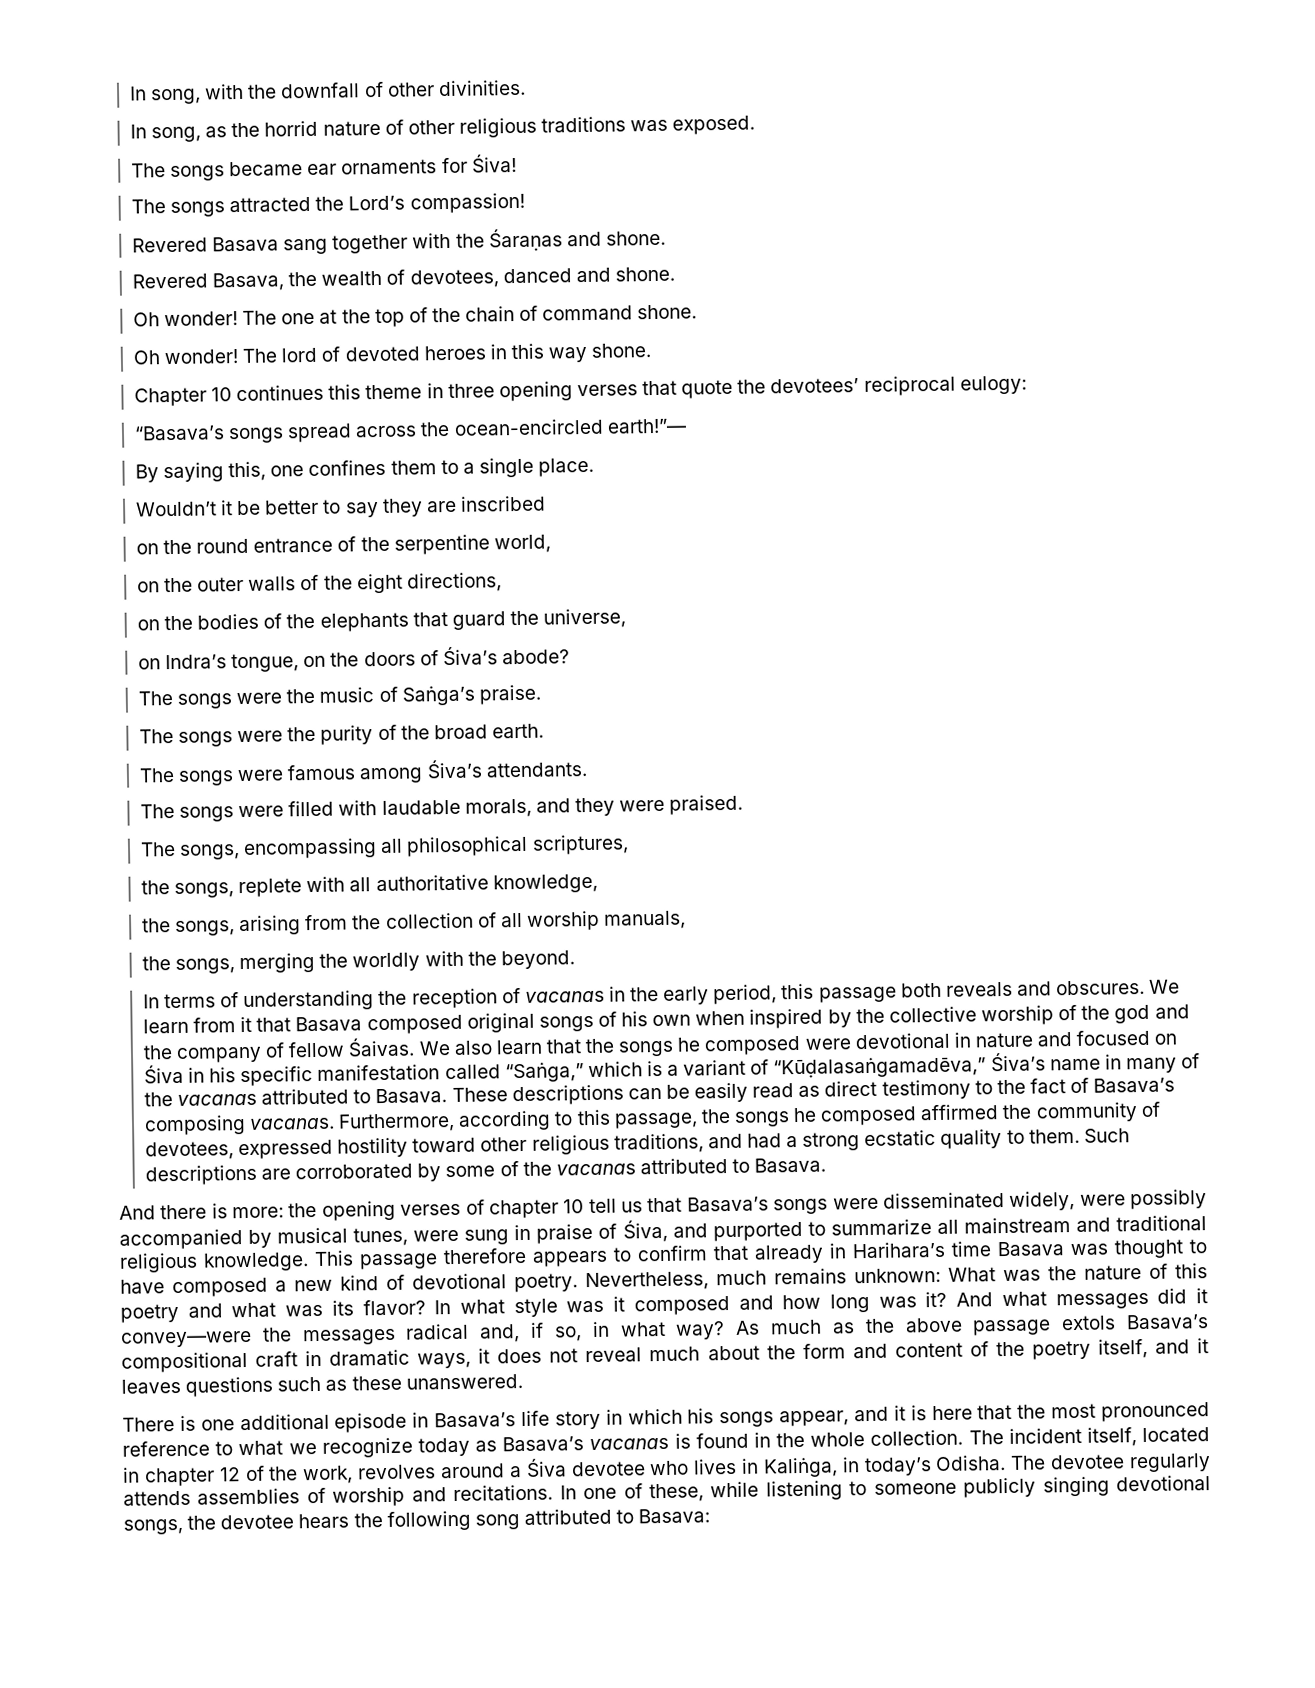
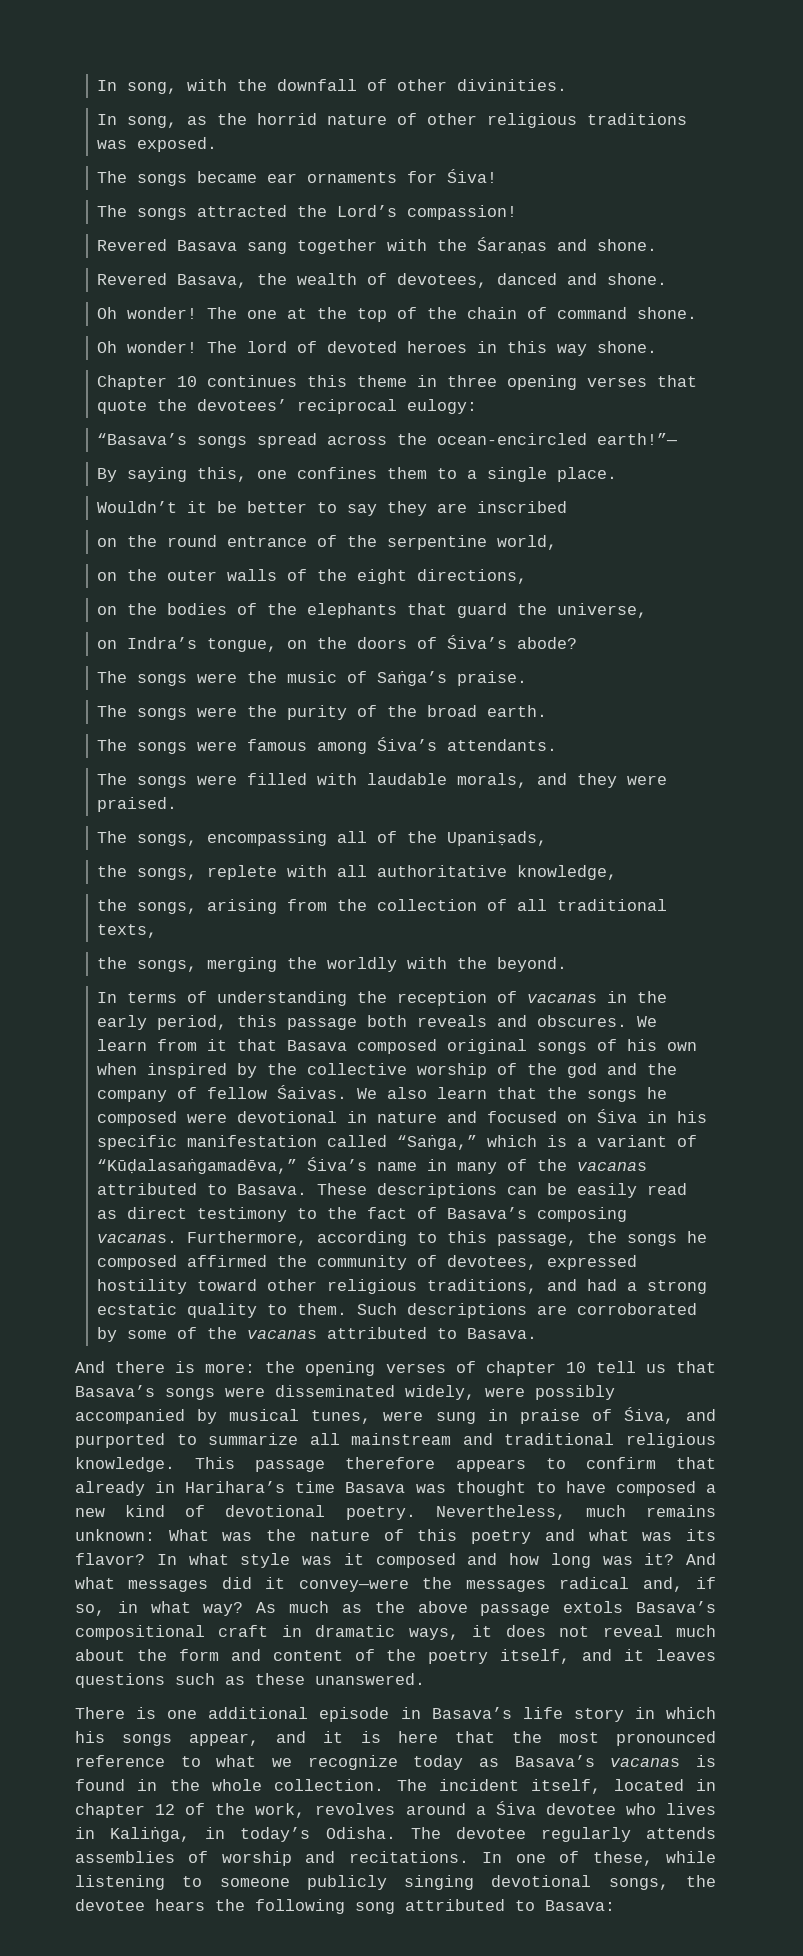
[406,834,629,857] philosophical scriptures, -> [377,831,548,846] of the Upaniṣads,
[525,910,687,931] worship manuals, -> [557,899,668,911] [97,924,158,938] traditional texts,

